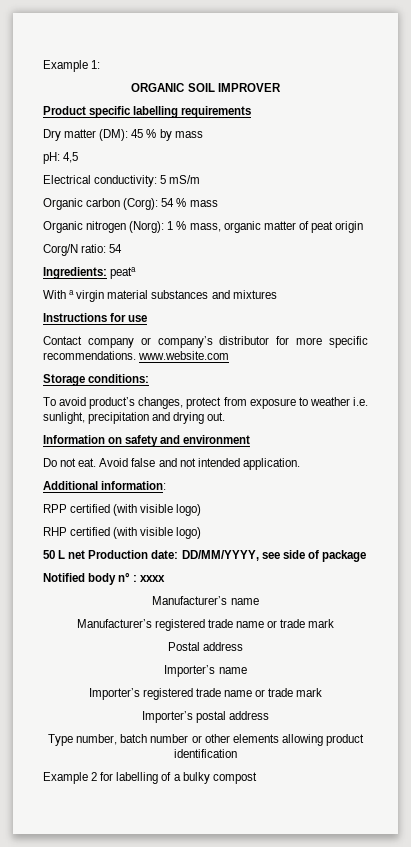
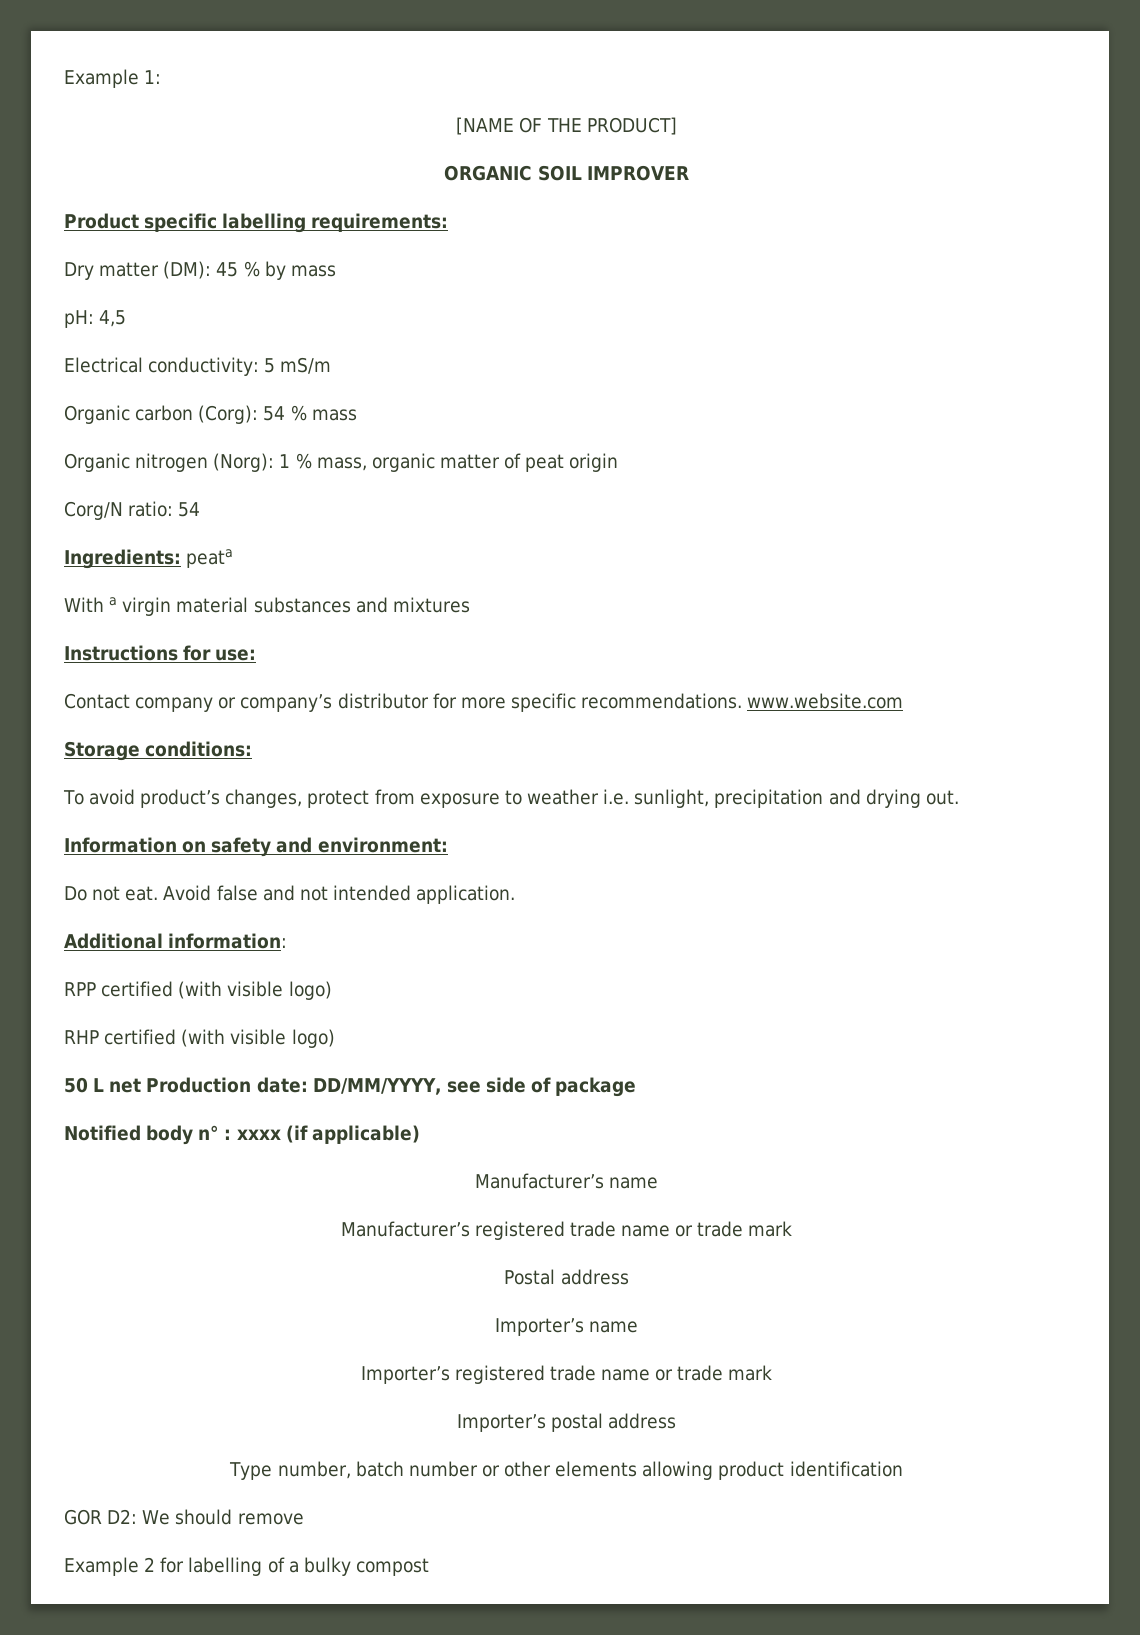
(101, 64) none -> [456,117,677,135] // [NAME OF THE PRODUCT]
[181,106,252,118] requirements -> [311,213,449,232] requirements:
[128,315,148,322] use -> [215,649,257,661] use:
[183,435,251,444] environment -> [317,837,448,853] environment:
(166, 578) none -> [285,1125,420,1144] (if applicable)
(237, 753) none -> [64,1509,304,1525] // GOR D2: We should remove

